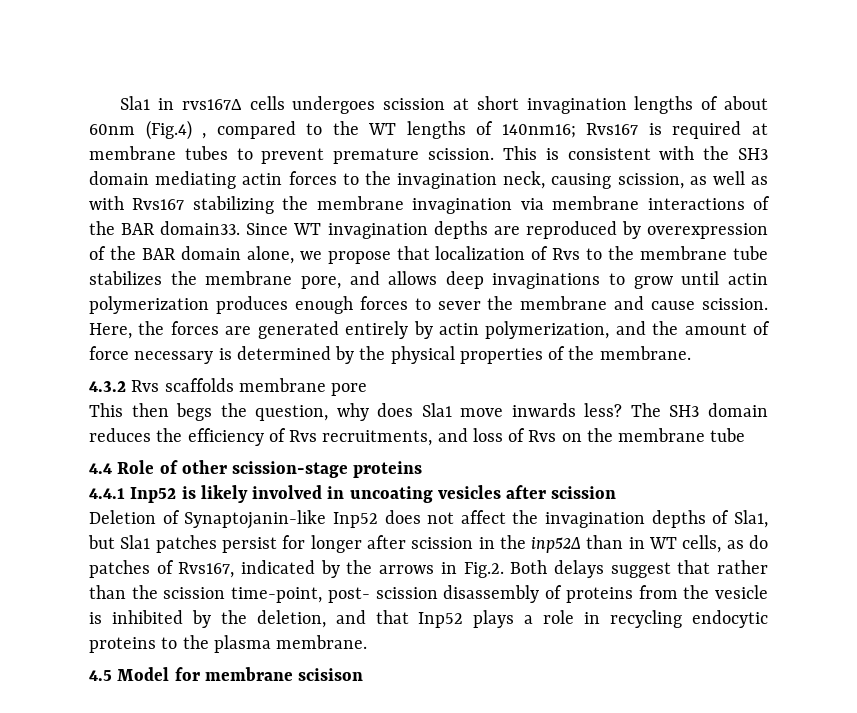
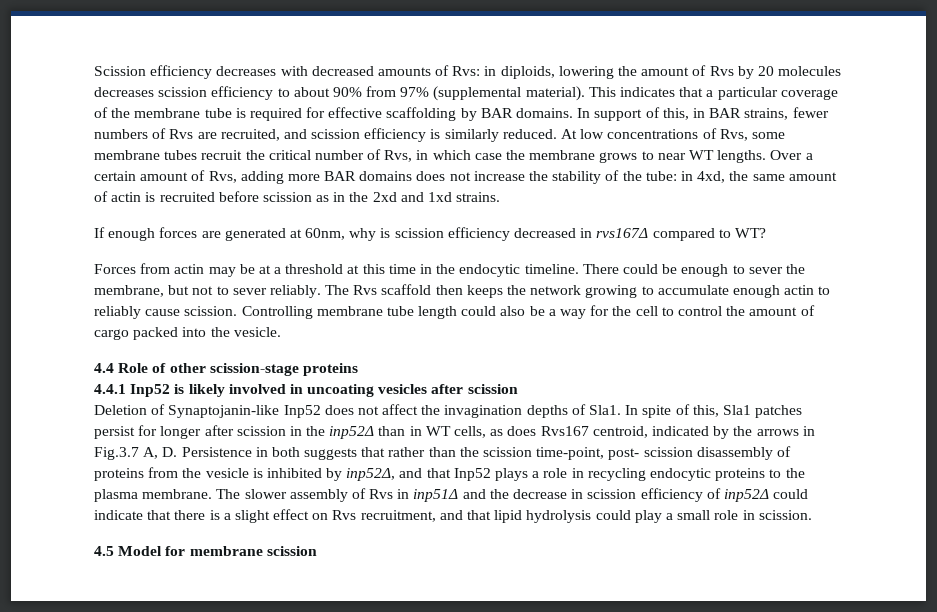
[120,96,768,114] [89,120,769,140] [89,146,769,164] [89,171,768,189] [89,196,771,214] [89,221,769,239] [89,246,769,264] [89,271,768,289] [89,296,768,314] [89,321,770,339] [89,346,691,364] [89,378,368,396] [89,403,769,421] [89,428,746,446] Sla1 in rvs167Δ cells undergoes scission at short invagination lengths of about 60nm (Fig.4) , compared to the WT lengths of 140nm16; Rvs167 is required at membrane tubes to prevent premature scission. This is consistent with the SH3 domain mediating actin forces to the invagination neck, causing scission, as well as with Rvs167 stabilizing the membrane invagination via membrane interactions of the BAR domain33. Since WT invagination depths are reproduced by overexpression of the BAR domain alone, we propose that localization of Rvs to the membrane tube stabilizes the membrane pore, and allows deep invaginations to grow until actin polymerization produces enough forces to sever the membrane and cause scission. Here, the forces are generated entirely by actin polymerization, and the amount of force necessary is determined by the physical properties of the membrane. // 4.3.2 Rvs scaffolds membrane pore // This then begs the question, why does Sla1 move inwards less? The SH3 domain reduces the efficiency of Rvs recruitments, and loss of Rvs on the membrane tube -> [94,65,842,79] [94,86,838,101] [94,107,829,121] [94,128,785,142] [94,149,813,163] [94,170,837,184] [94,191,501,202] [94,227,766,241] [94,263,805,277] [94,284,831,298] [94,305,815,319] [94,327,281,340] Scission efficiency decreases with decreased amounts of Rvs: in diploids, lowering the amount of Rvs by 20 molecules decreases scission efficiency to about 90% from 97% (supplemental material). This indicates that a particular coverage of the membrane tube is required for effective scaffolding by BAR domains. In support of this, in BAR strains, fewer numbers of Rvs are recruited, and scission efficiency is similarly reduced. At low concentrations of Rvs, some membrane tubes recruit the critical number of Rvs, in which case the membrane grows to near WT lengths. Over a certain amount of Rvs, adding more BAR domains does not increase the stability of the tube: in 4xd, the same amount of actin is recruited before scission as in the 2xd and 1xd strains. // If enough forces are generated at 60nm, why is scission efficiency decreased in rvs167Δ compared to WT? // Forces from actin may be at a threshold at this time in the endocytic timeline. There could be enough to sever the membrane, but not to sever reliably. The Rvs scaffold then keeps the network growing to accumulate enough actin to reliably cause scission. Controlling membrane tube length could also be a way for the cell to control the amount of cargo packed into the vesicle.
[733,510,768,528] [88,535,115,549] Sla1, but -> [589,404,719,418] Sla1. In spite of this,
[749,535,768,549] [89,560,235,578] do patches of Rvs167, -> [507,426,648,438] does Rvs167 centroid,
[463,560,671,578] Fig.2. Both delays suggest -> [94,447,358,460] Fig.3.7 A, D. Persistence in both suggests
[220,610,326,628] the deletion, -> [346,468,396,481] inp52Δ,
(368, 642) none -> [216,488,809,502] [94,509,812,523] The slower assembly of Rvs in inp51Δ and the decrease in scission efficiency of inp52Δ could indicate that there is a slight effect on Rvs recruitment, and that lipid hydrolysis could play a small role in scission.
[298,668,364,681] scisison -> [266,546,317,556] scission

